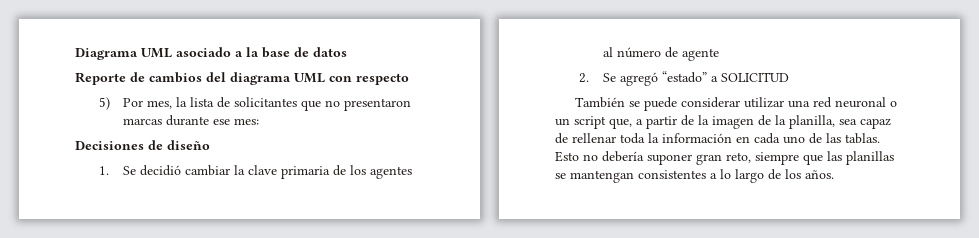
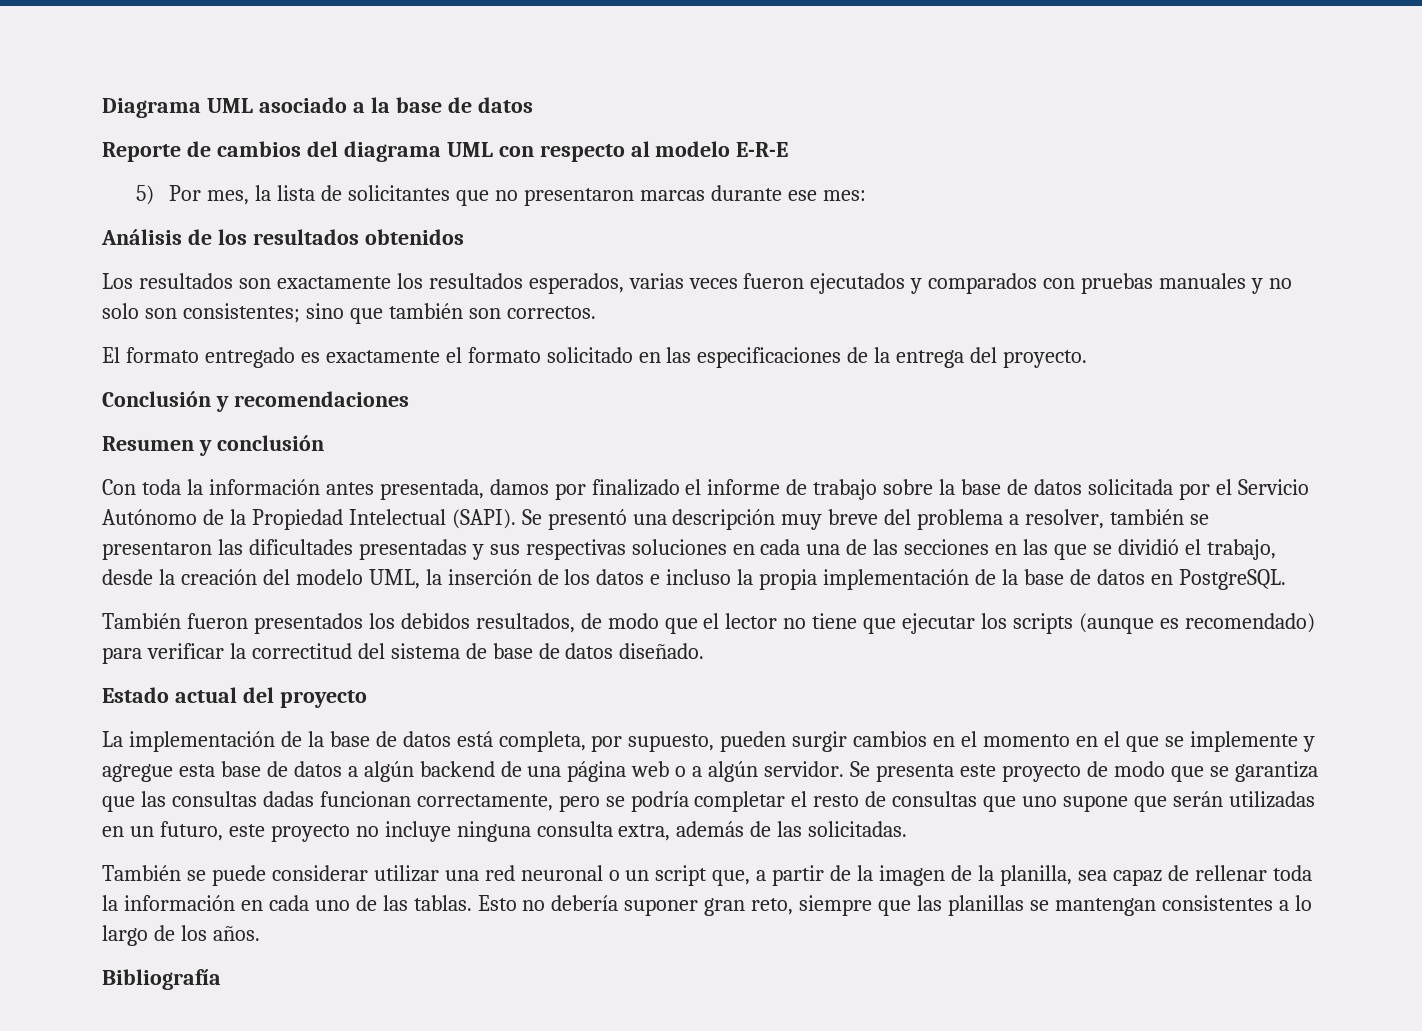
(409, 79) none -> [630,141,789,157] al modelo E-R-E
[75,140,210,150] [98,165,412,179] [602,47,719,61] [578,71,789,86] Decisiones de diseño // 1. Se decidió cambiar la clave primaria de los agentes al número de agente // 2. Se agregó “estado” a SOLICITUD -> [101,229,464,245] [102,273,1292,294] [102,303,596,324] [102,347,1088,368] [102,391,409,412] [102,435,324,456] [102,479,1309,500] [102,509,1209,530] [102,539,1276,560] [102,569,1286,590] [102,613,1315,634] [102,643,705,664] [102,687,367,708] [102,731,1315,752] [102,761,1318,782] [102,791,1315,812] [102,821,908,842] Análisis de los resultados obtenidos // Los resultados son exactamente los resultados esperados, varias veces fueron ejecutados y comparados con pruebas manuales y no solo son consistentes; sino que también son correctos. // El formato entregado es exactamente el formato solicitado en las especificaciones de la entrega del proyecto. // Conclusión y recomendaciones // Resumen y conclusión // Con toda la información antes presentada, damos por finalizado el informe de trabajo sobre la base de datos solicitada por el Servicio Autónomo de la Propiedad Intelectual (SAPI). Se presentó una descripción muy breve del problema a resolver, también se presentaron las dificultades presentadas y sus respectivas soluciones en cada una de las secciones en las que se dividió el trabajo, desde la creación del modelo UML, la inserción de los datos e incluso la propia implementación de la base de datos en PostgreSQL. // También fueron presentados los debidos resultados, de modo que el lector no tiene que ejecutar los scripts (aunque es recomendado) para verificar la correctitud del sistema de base de datos diseñado. // Estado actual del proyecto // La implementación de la base de datos está completa, por supuesto, pueden surgir cambios en el momento en el que se implemente y agregue esta base de datos a algún backend de una página web o a algún servidor. Se presenta este proyecto de modo que se garantiza que las consultas dadas funcionan correctamente, pero se podría completar el resto de consultas que uno supone que serán utilizadas en un futuro, este proyecto no incluye ninguna consulta extra, además de las solicitadas.
(834, 174) none -> [102,969,221,990] // Bibliografía

